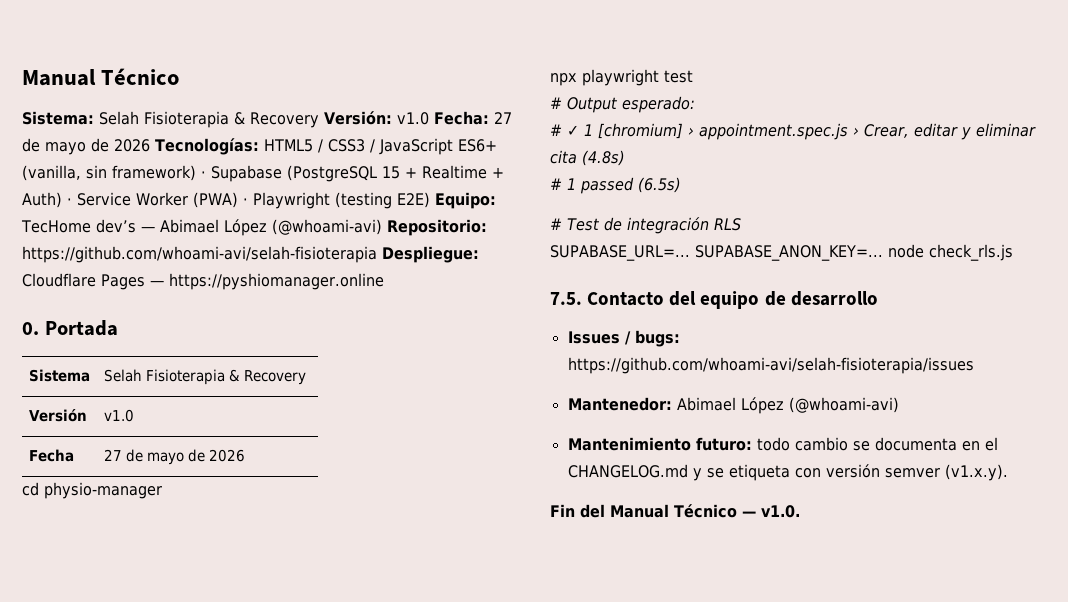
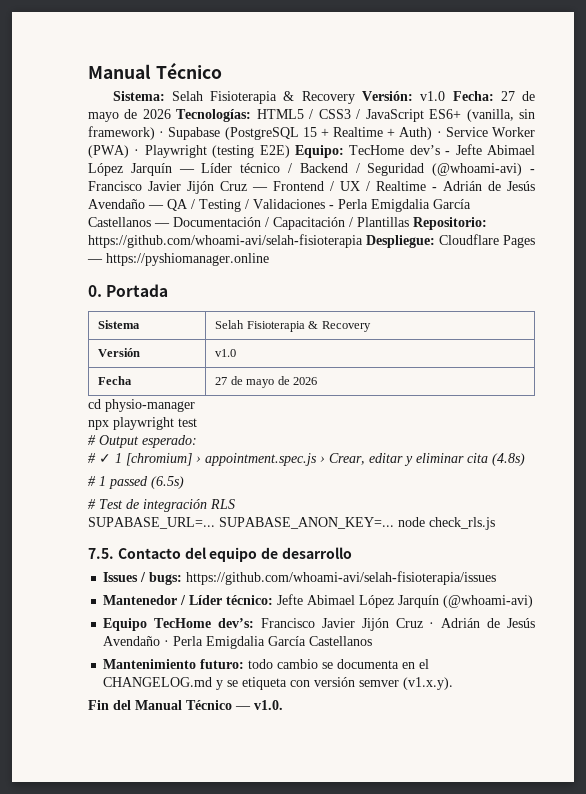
[140,219,382,236] — Abimael López (@whoami-avi) -> [445,144,535,155] [88,163,535,176] [88,181,535,194] [88,199,471,212] [88,217,409,230] - Jefte Abimael López Jarquín — Líder técnico / Backend / Seguridad (@whoami-avi) - Francisco Javier Jijón Cruz — Frontend / UX / Realtime - Adrián de Jesús Avendaño — QA / Testing / Validaciones - Perla Emigdalia García Castellanos — Documentación / Capacitación / Plantillas
[567,397,899,414] Mantenedor: Abimael López (@whoami-avi) -> [103,594,534,608] [103,618,536,631] [103,636,373,649] Mantenedor / Líder técnico: Jefte Abimael López Jarquín (@whoami-avi) // Equipo TecHome dev’s: Francisco Javier Jijón Cruz · Adrián de Jesús Avendaño · Perla Emigdalia García Castellanos

